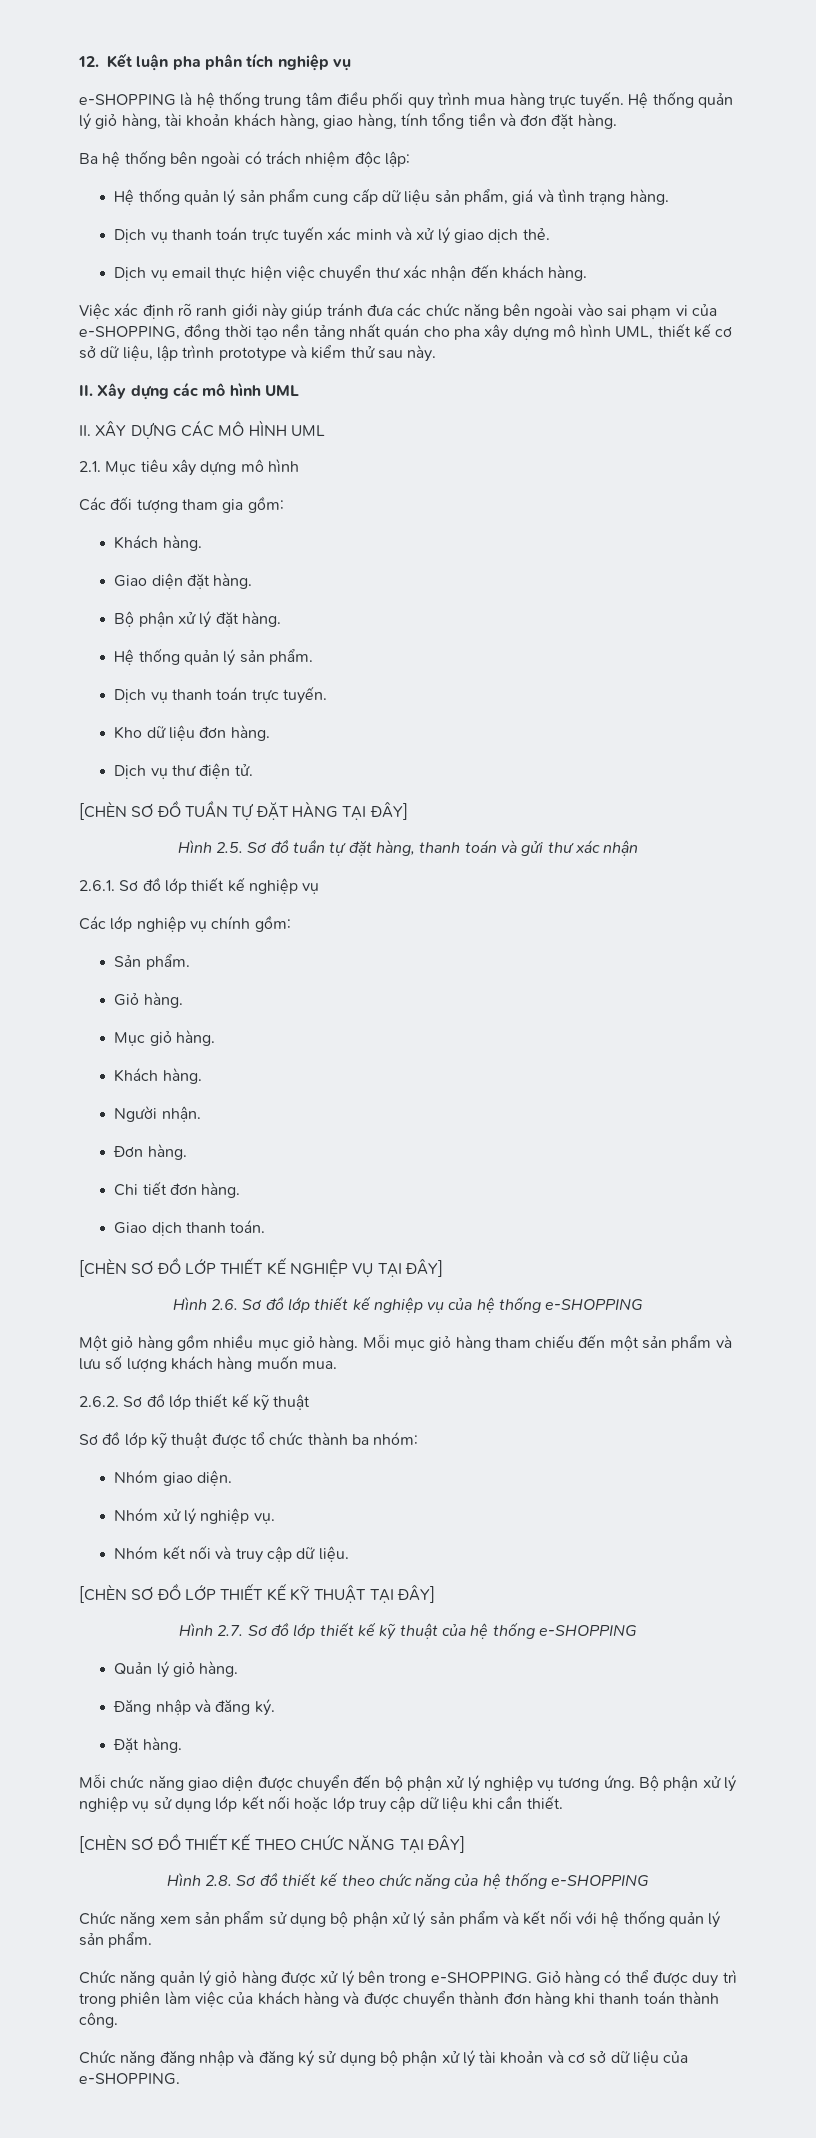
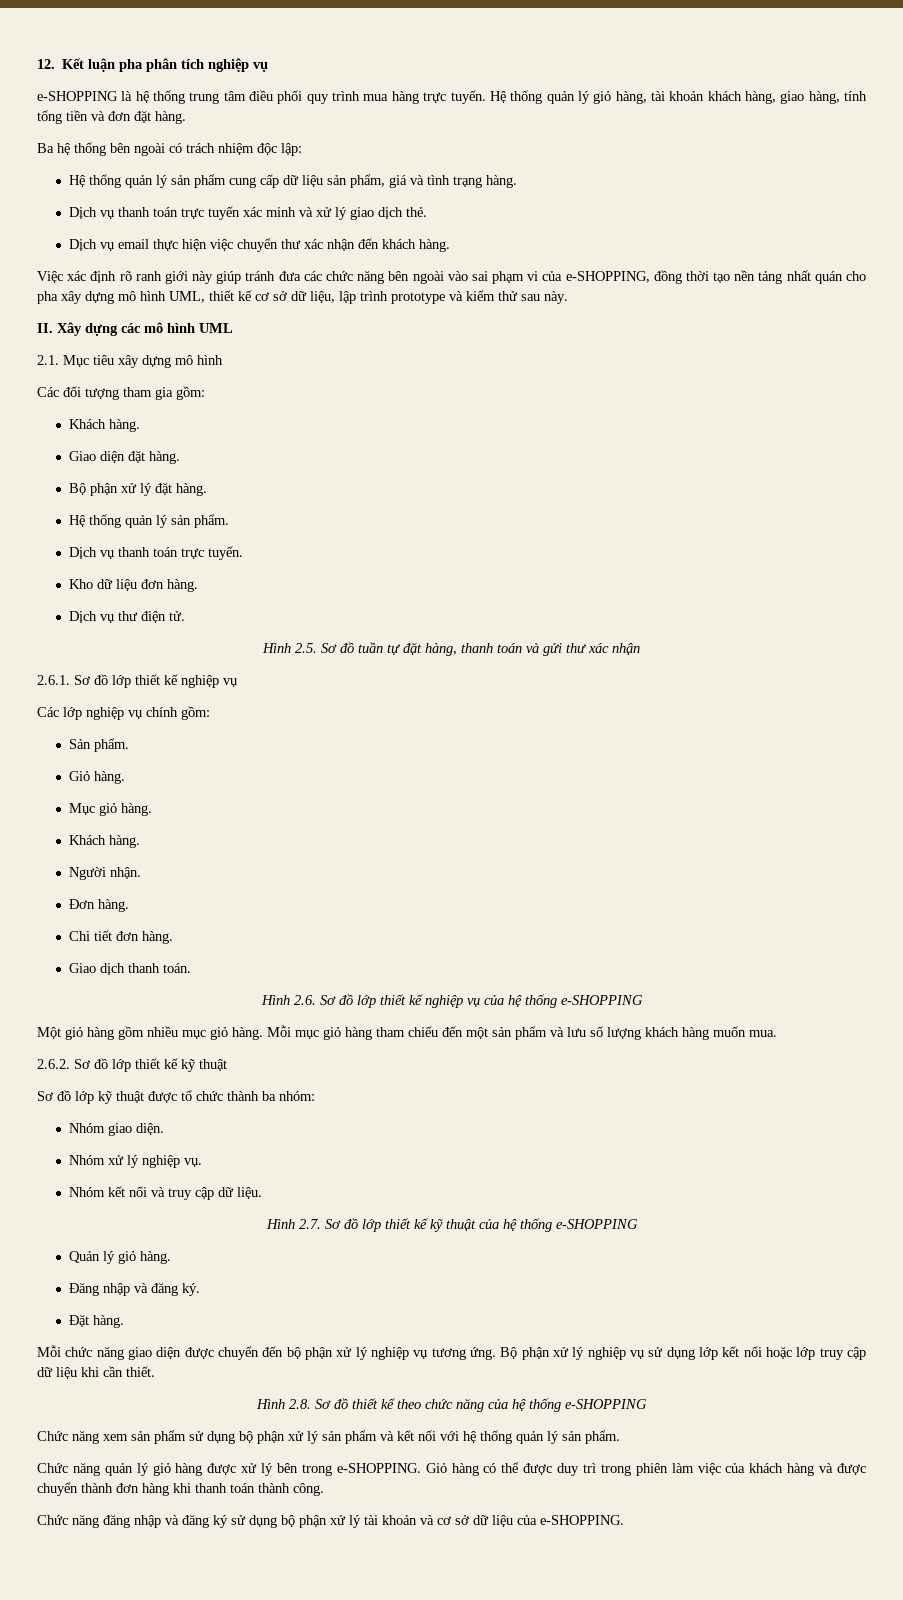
[79,420,325,439] // II. XÂY DỰNG CÁC MÔ HÌNH UML -> (233, 328) none
[79,800,408,820] // [CHÈN SƠ ĐỒ TUẦN TỰ ĐẶT HÀNG TẠI ĐÂY] -> (186, 616) none
[79,1257,443,1277] // [CHÈN SƠ ĐỒ LỚP THIẾT KẾ NGHIỆP VỤ TẠI ĐÂY] -> (192, 968) none
[79,1583,435,1603] // [CHÈN SƠ ĐỒ LỚP THIẾT KẾ KỸ THUẬT TẠI ĐÂY] -> (263, 1193) none
[79,1833,465,1853] // [CHÈN SƠ ĐỒ THIẾT KẾ THEO CHỨC NĂNG TẠI ĐÂY] -> (155, 1371) none

